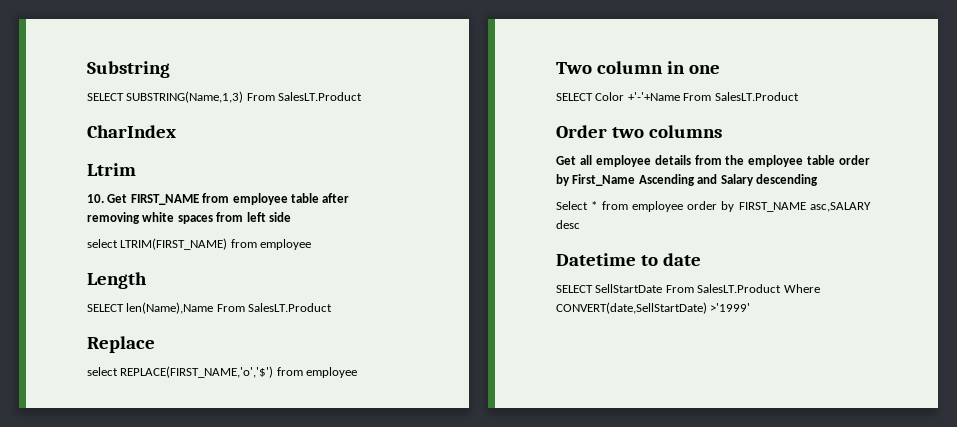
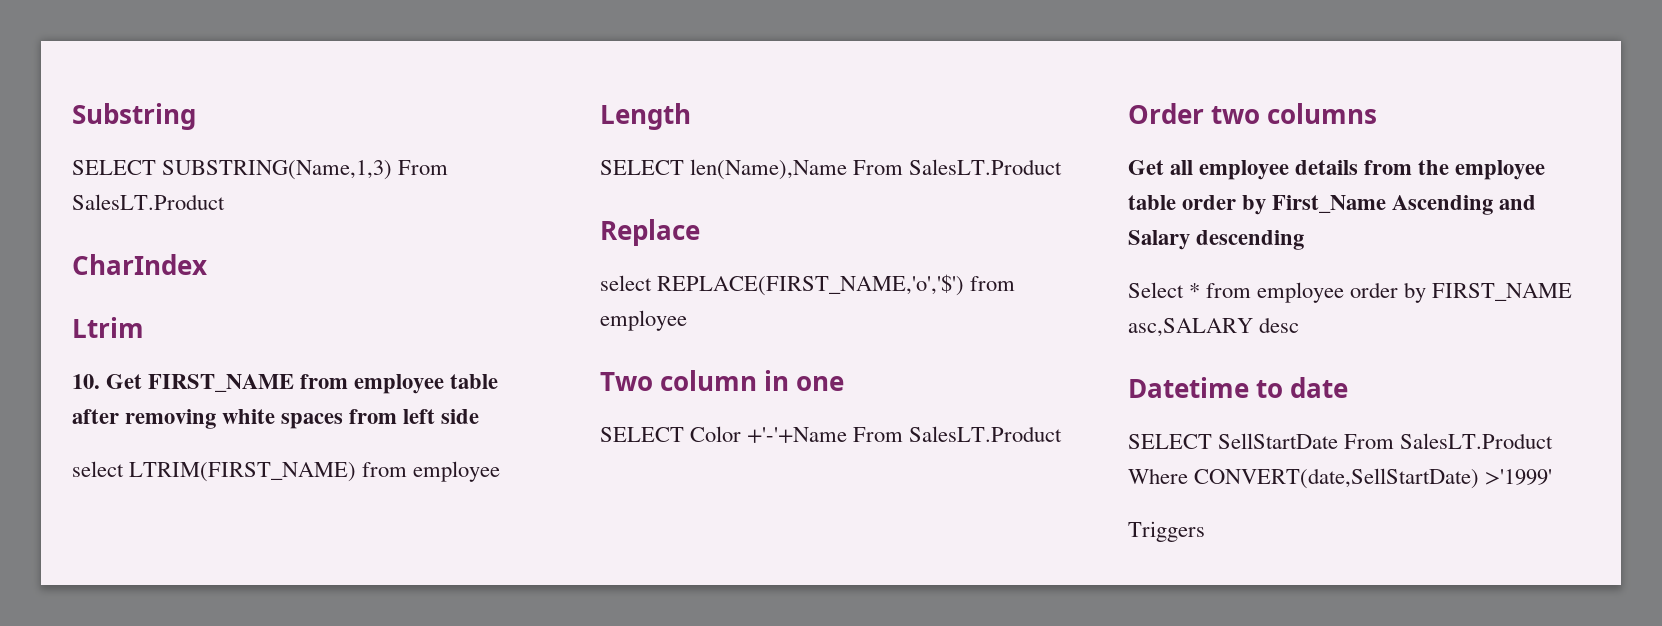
(751, 307) none -> [1128,521,1205,542] // Triggers

